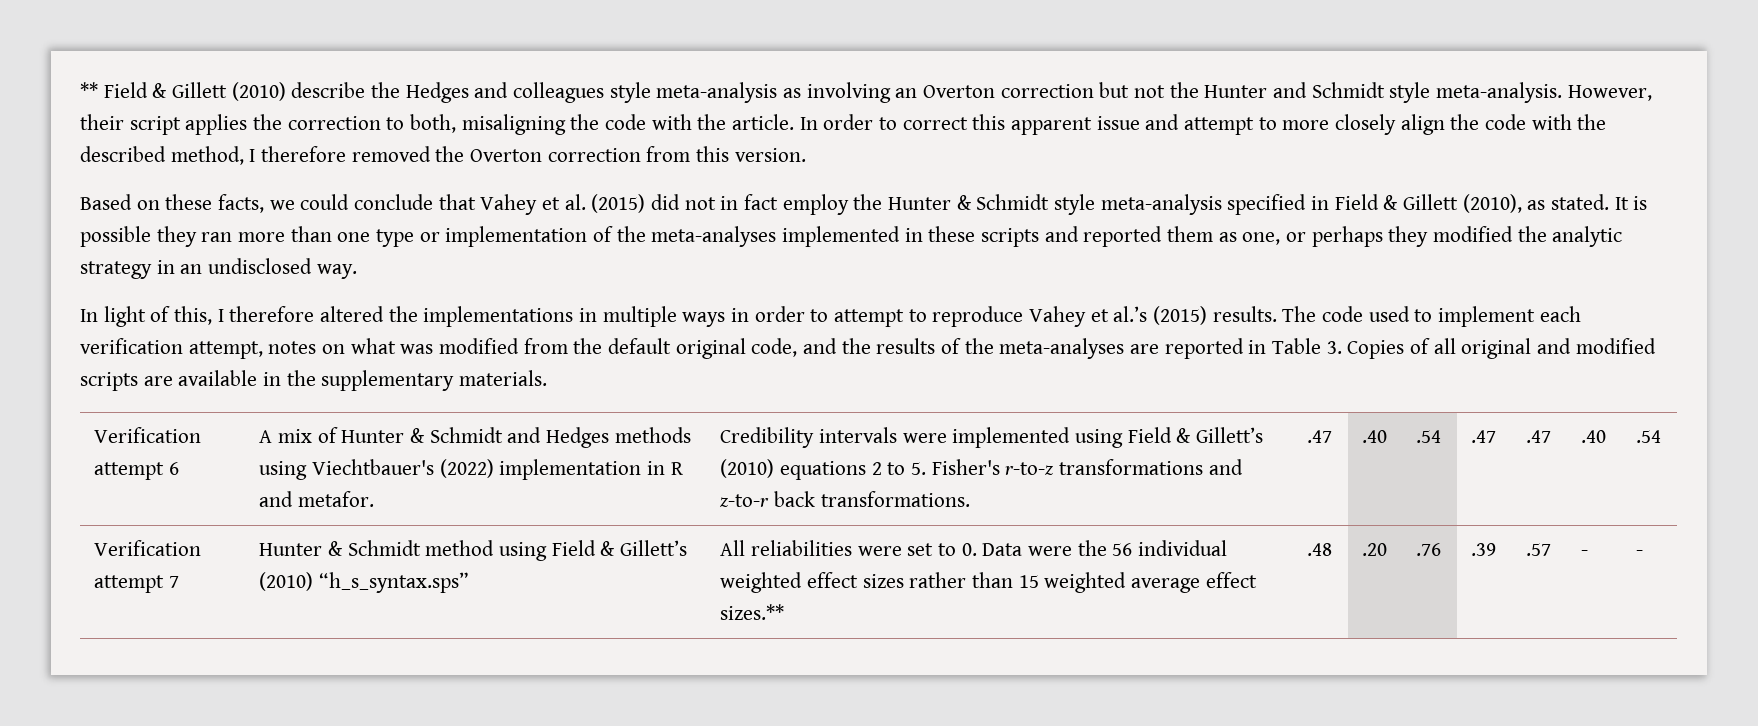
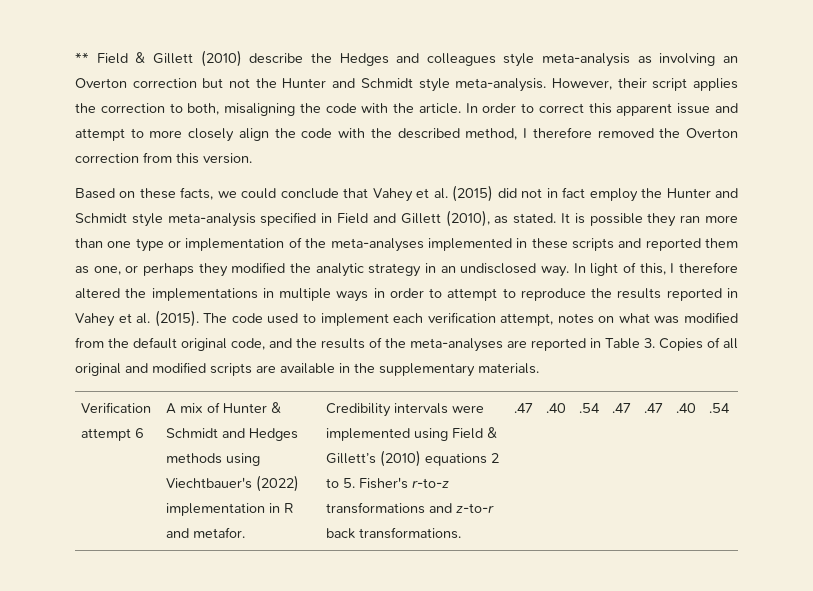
[956,195,972,210] & -> [715,188,738,198] and
[1383,195,1399,210] & -> [372,213,396,223] and
(357, 271) // -> (569, 271) none
[1029,306,1277,327] Vahey et al.’s (2015) results. -> [591,288,738,301] [75,310,199,327] the results reported in Vahey et al. (2015).
[94,540,202,556] [94,575,180,593] [259,540,688,561] [259,572,470,593] [720,540,1228,556] [720,572,1257,593] [720,604,785,620] [1307,543,1333,556] [1362,543,1388,556] [1416,543,1442,556] [1471,543,1497,556] [1526,543,1552,556] [1581,550,1589,556] [1636,550,1644,556] // Verification attempt 7 | Hunter & Schmidt method using Field & Gillett’s (2010) “h_s_syntax.sps” | All reliabilities were set to 0. Data were the 56 individual weighted effect sizes rather than 15 weighted average effect sizes.** | .48 | .20 | .76 | .39 | .57 | - | - -> (731, 408) none

